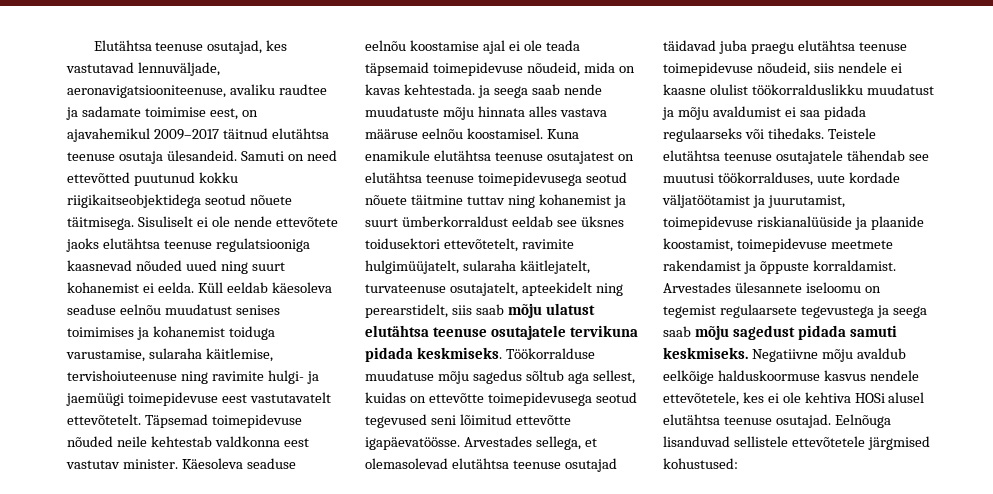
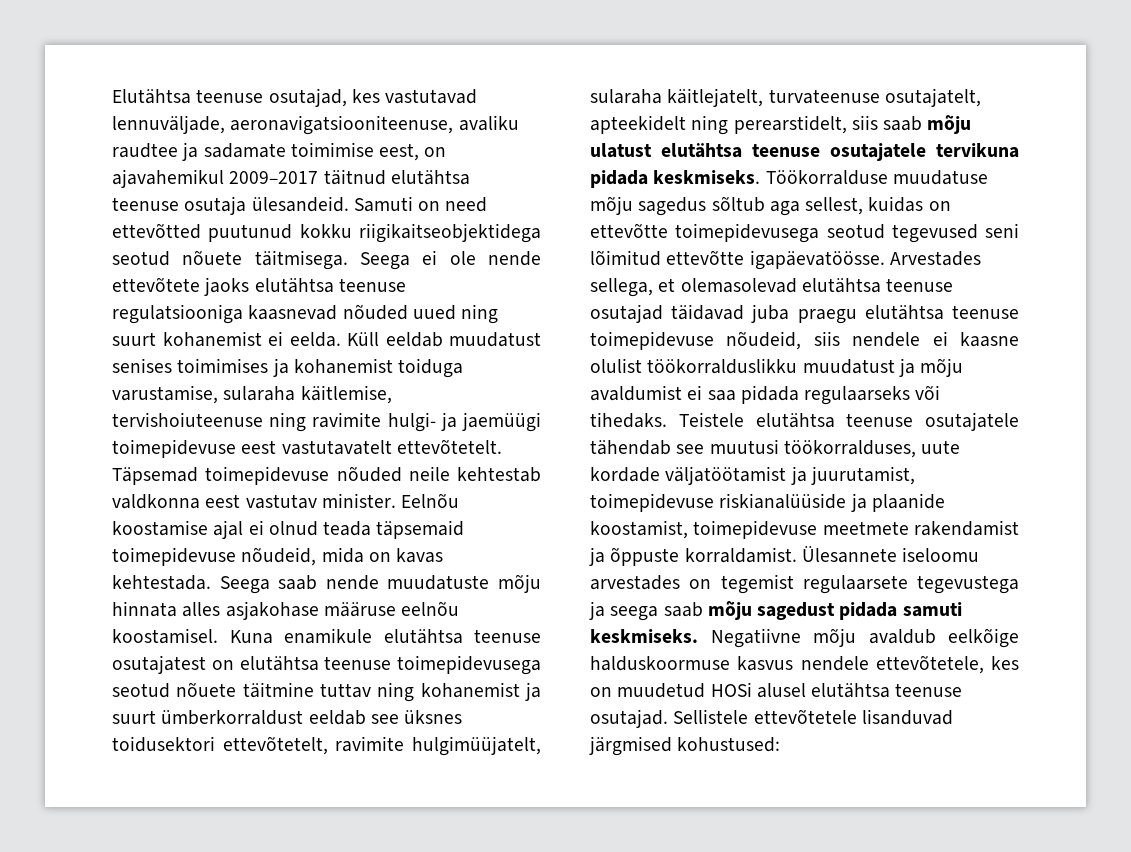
[137,216,193,227] Sisuliselt -> [359,252,410,270] Seega
[271,282,332,293] [67,304,161,315] käesoleva seaduse eelnõu -> (443, 339) none
[181,458,296,469] [365,40,406,51] Käesoleva seaduse eelnõu -> [401,493,460,508] Eelnõu
[523,40,542,51] ole -> [268,521,318,536] olnud
[477,85,528,98] ja seega -> [219,576,270,594] Seega
[559,108,607,117] vastava -> [225,601,319,620] asjakohase
[663,282,861,293] Arvestades ülesannete iseloomu -> [801,546,980,563] [590,575,680,590] Ülesannete iseloomu arvestades
[767,392,851,403] ei ole kehtiva -> [590,683,706,698] on muudetud
[834,414,891,428] [663,436,865,447] Eelnõuga lisanduvad sellistele ettevõtetele -> [673,709,953,725] Sellistele ettevõtetele lisanduvad

